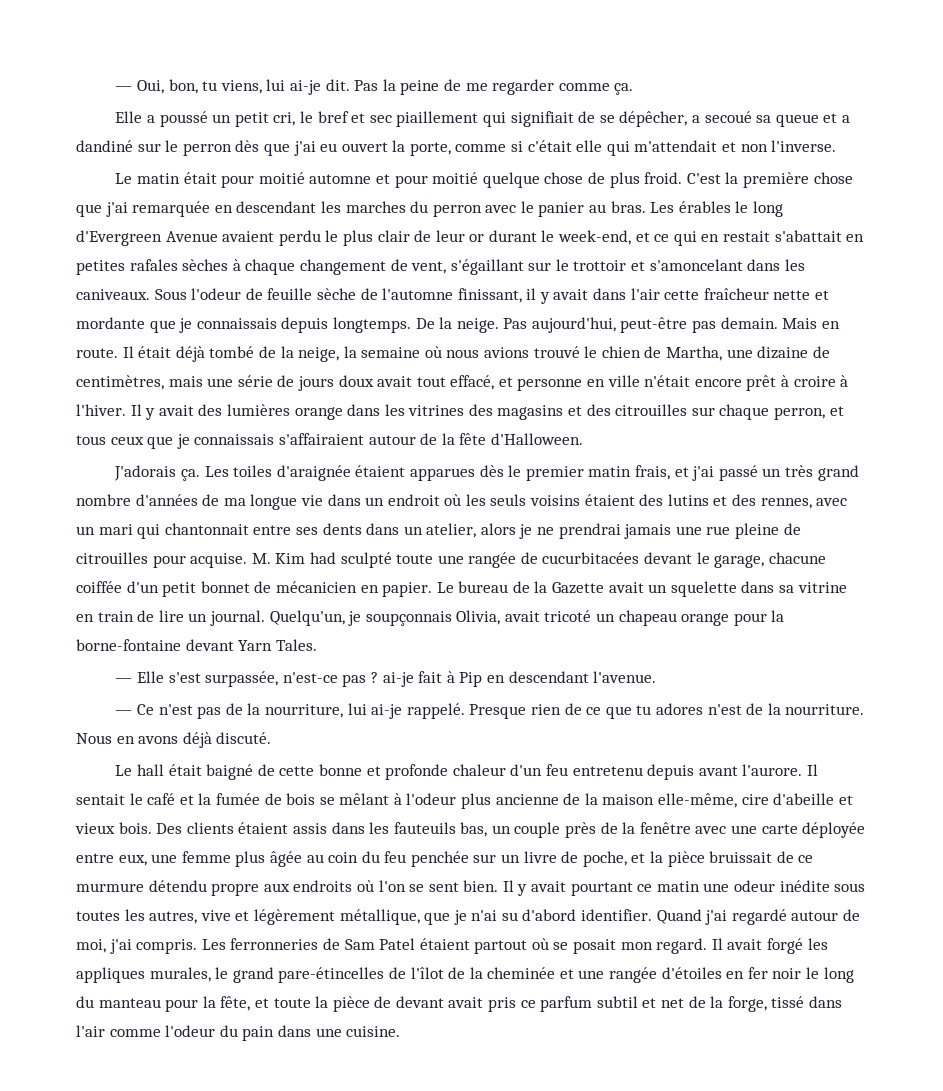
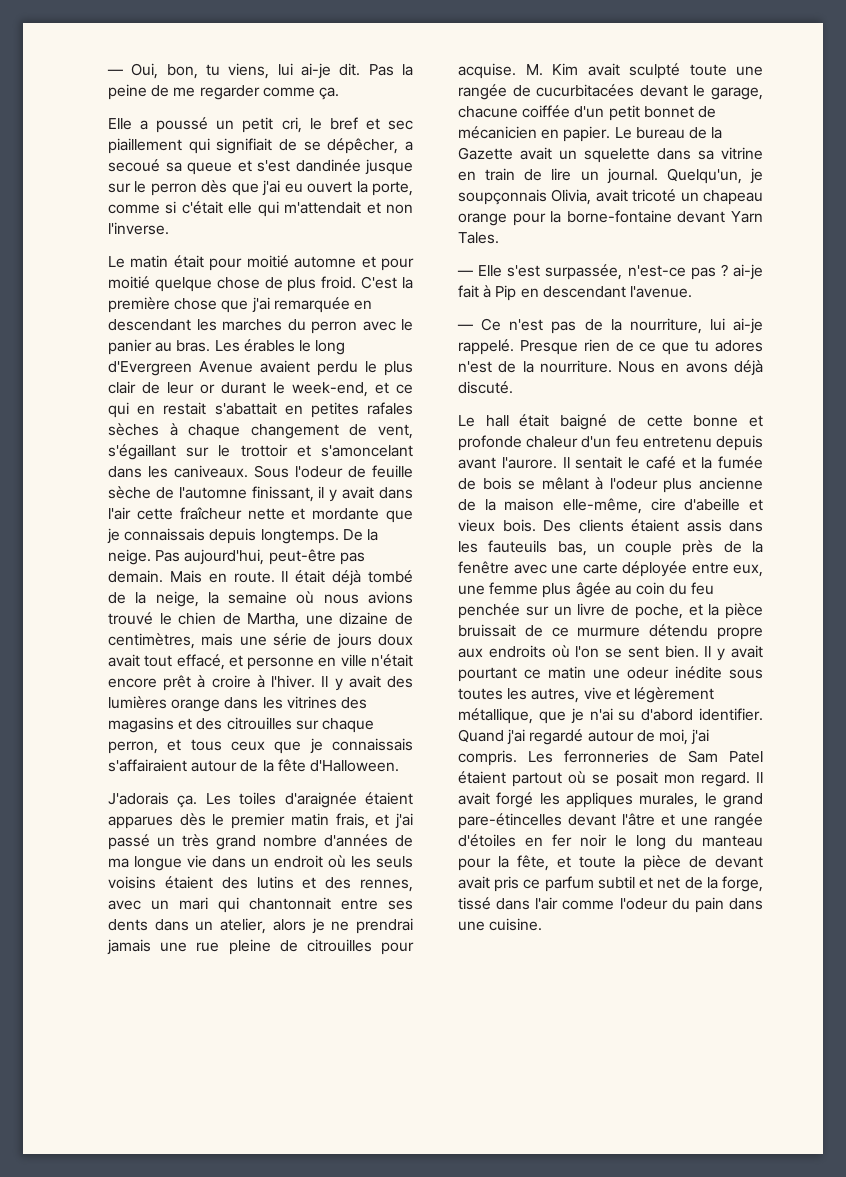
[841,115,850,123] [76,140,133,152] a dandiné -> [257,159,413,175] s'est dandinée jusque
[309,552,336,564] had -> [587,63,620,76] avait
[388,967,556,979] de l'îlot de la cheminée -> [568,813,655,826] devant l'âtre

